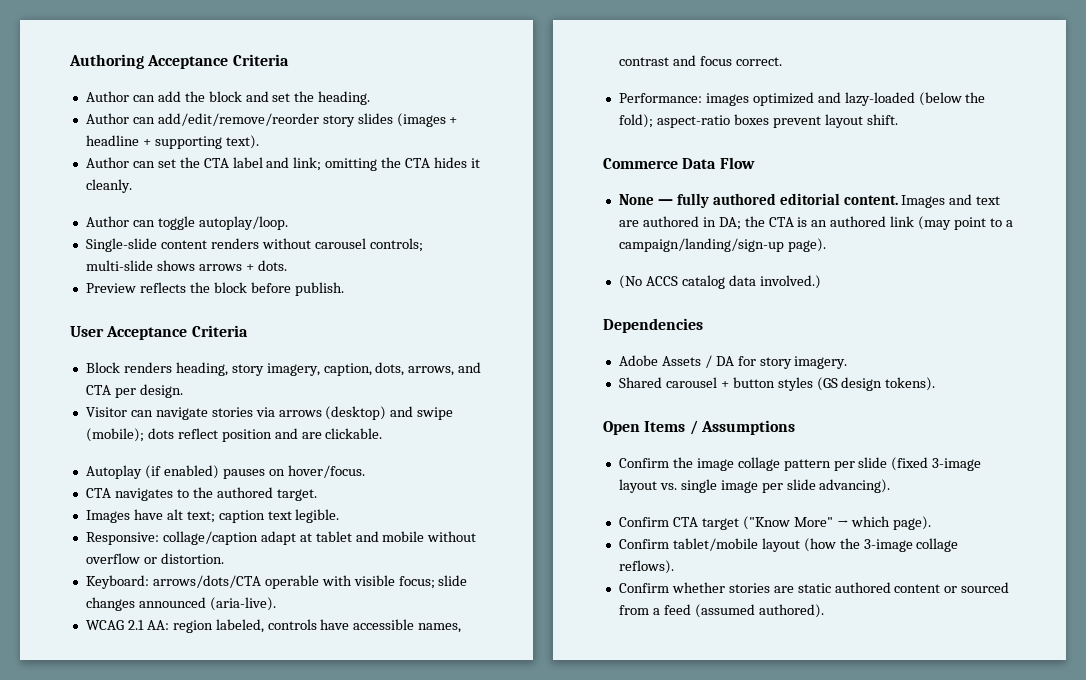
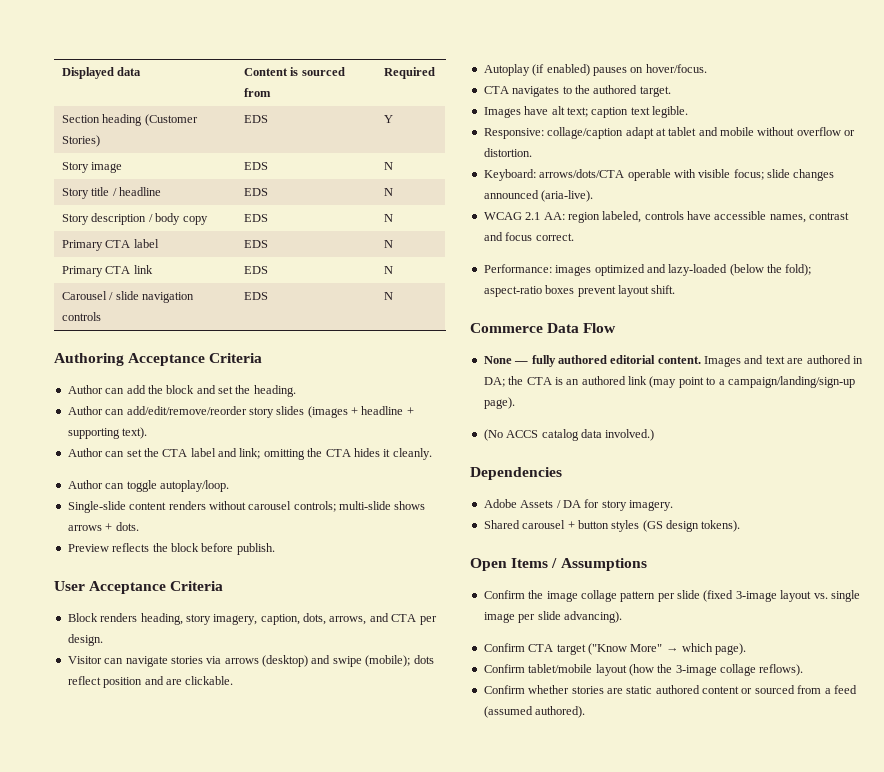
(69, 61) none -> [62,67,142,79] [244,67,345,76] [244,88,272,97] [384,67,436,79] [62,114,198,126] [62,135,101,147] [244,115,269,123] [384,115,394,123] [62,162,123,173] [244,162,269,170] [384,162,394,170] [62,187,162,199] [244,188,269,196] [384,188,394,196] [62,213,208,225] [244,214,269,222] [384,214,394,222] [62,239,159,251] [244,240,269,248] [384,240,394,248] [62,265,153,277] [244,266,269,274] [384,266,394,274] [62,291,195,303] [62,312,102,321] [244,292,269,300] [384,292,394,300] Displayed data | Content is sourced from | Required // Section heading (Customer Stories) | EDS | Y // Story image | EDS | N // Story title / headline | EDS | N // Story description / body copy | EDS | N // Primary CTA label | EDS | N // Primary CTA link | EDS | N // Carousel / slide navigation controls | EDS | N //

